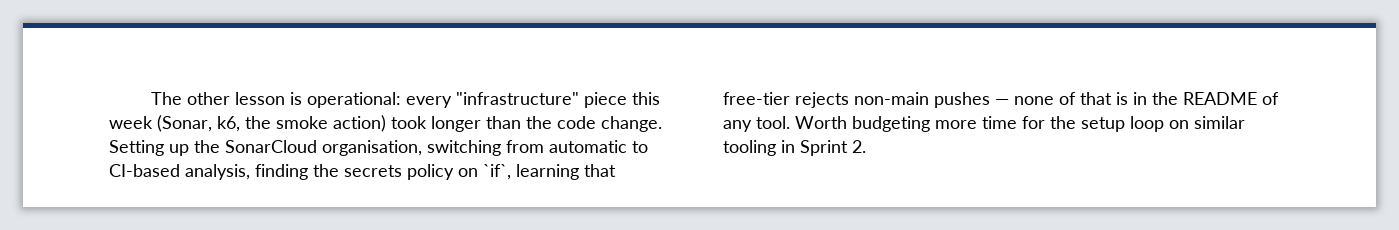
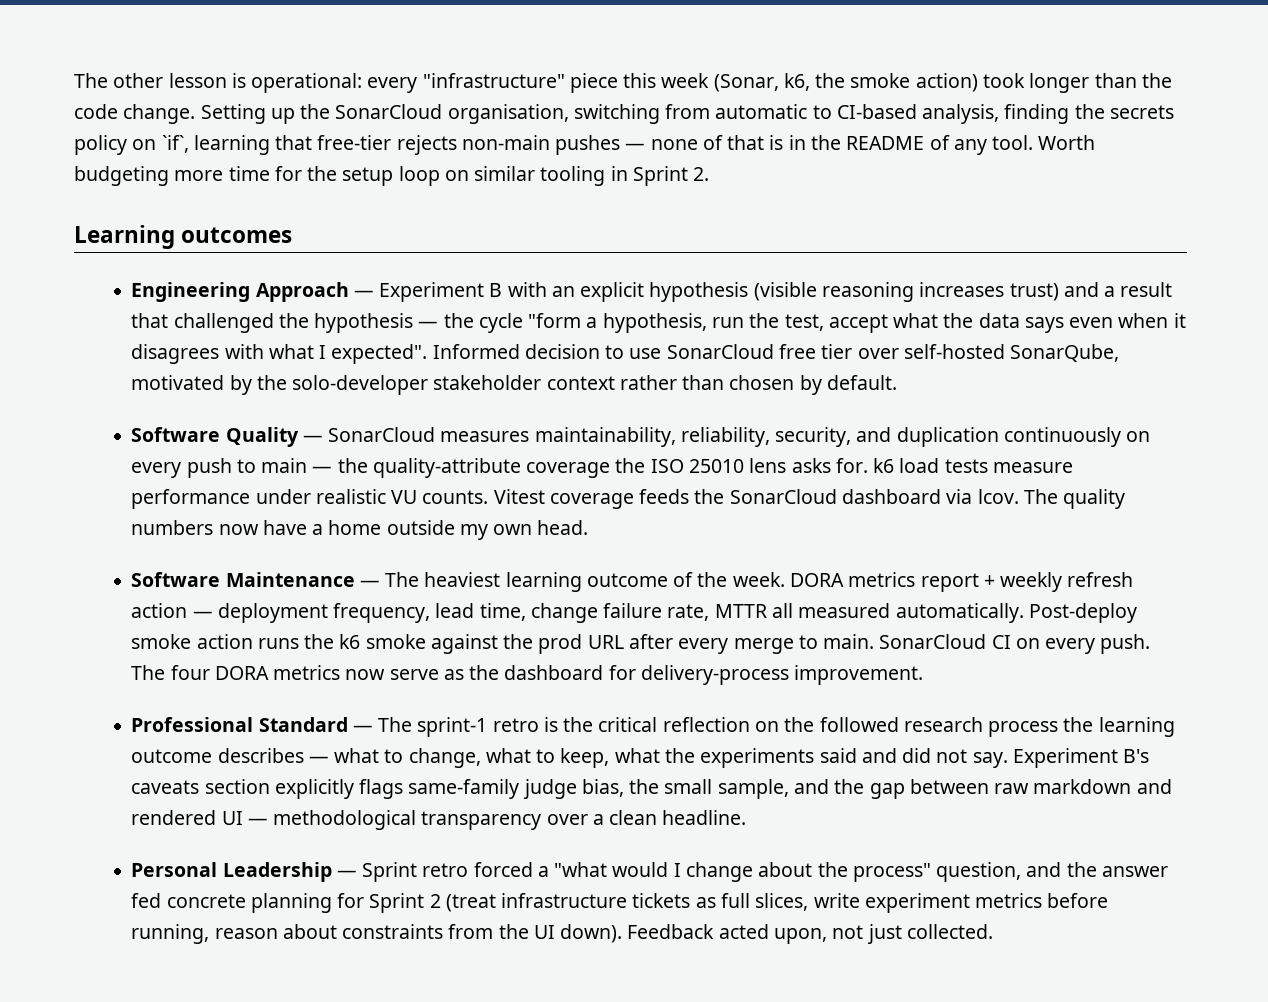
(866, 146) none -> [74,225,293,249] [131,282,1173,302] [131,313,1186,333] [131,344,1120,364] [131,375,897,395] [131,427,1151,447] [131,458,1073,478] [131,489,1126,509] [131,520,589,540] [131,572,1134,592] [131,603,1137,623] [131,634,1151,654] [131,665,924,685] [131,717,1175,737] [131,748,1150,768] [131,779,1172,799] [131,810,747,830] [131,862,1168,882] [131,893,1109,913] [131,924,993,944] // Learning outcomes // Engineering Approach — Experiment B with an explicit hypothesis (visible reasoning increases trust) and a result that challenged the hypothesis — the cycle "form a hypothesis, run the test, accept what the data says even when it disagrees with what I expected". Informed decision to use SonarCloud free tier over self-hosted SonarQube, motivated by the solo-developer stakeholder context rather than chosen by default. // Software Quality — SonarCloud measures maintainability, reliability, security, and duplication continuously on every push to main — the quality-attribute coverage the ISO 25010 lens asks for. k6 load tests measure performance under realistic VU counts. Vitest coverage feeds the SonarCloud dashboard via lcov. The quality numbers now have a home outside my own head. // Software Maintenance — The heaviest learning outcome of the week. DORA metrics report + weekly refresh action — deployment frequency, lead time, change failure rate, MTTR all measured automatically. Post-deploy smoke action runs the k6 smoke against the prod URL after every merge to main. SonarCloud CI on every push. The four DORA metrics now serve as the dashboard for delivery-process improvement. // Professional Standard — The sprint-1 retro is the critical reflection on the followed research process the learning outcome describes — what to change, what to keep, what the experiments said and did not say. Experiment B's caveats section explicitly flags same-family judge bias, the small sample, and the gap between raw markdown and rendered UI — methodological transparency over a clean headline. // Personal Leadership — Sprint retro forced a "what would I change about the process" question, and the answer fed concrete planning for Sprint 2 (treat infrastructure tickets as full slices, write experiment metrics before running, reason about constraints from the UI down). Feedback acted upon, not just collected.

